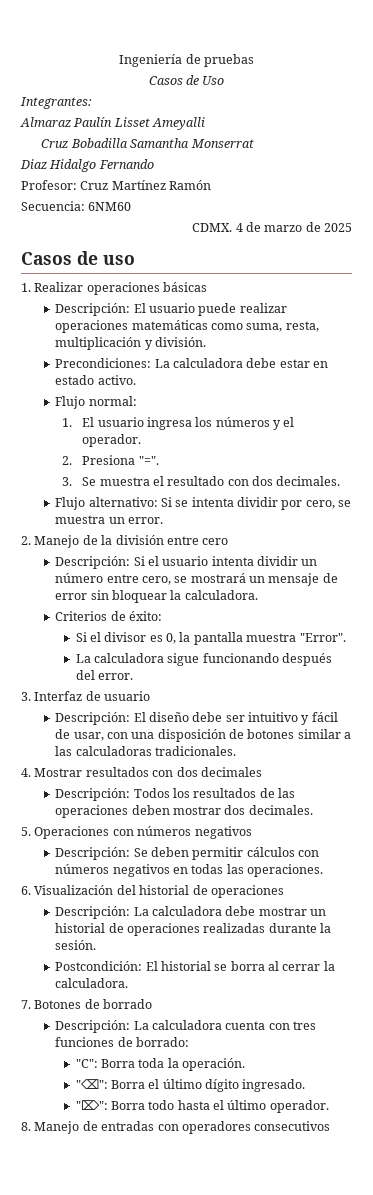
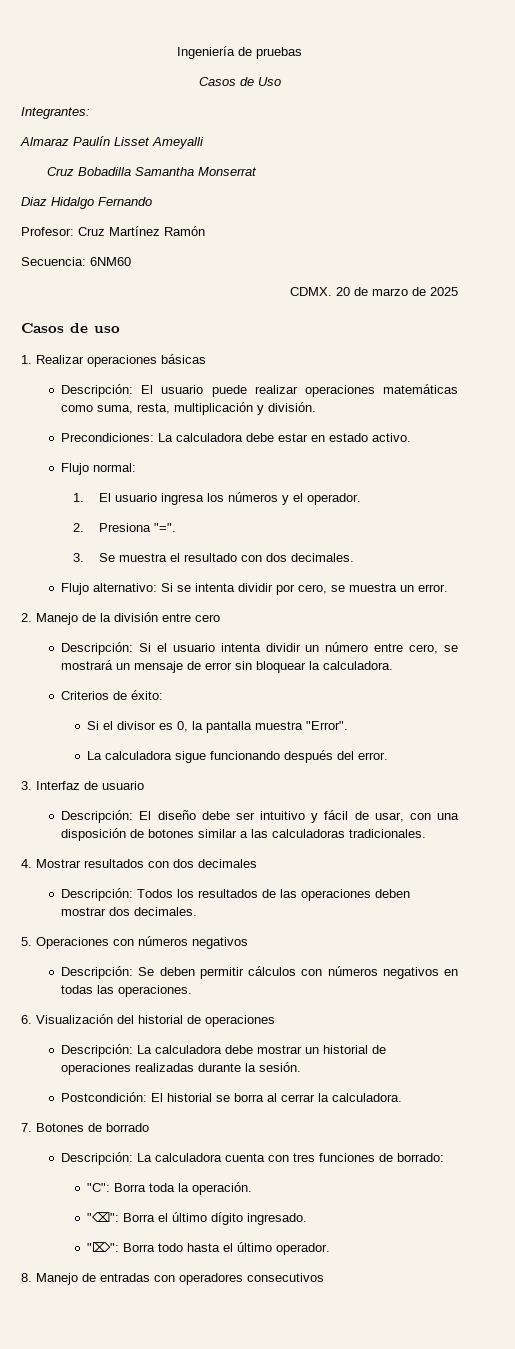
[235,223,243,232] 4 -> [336,287,350,296] 20

